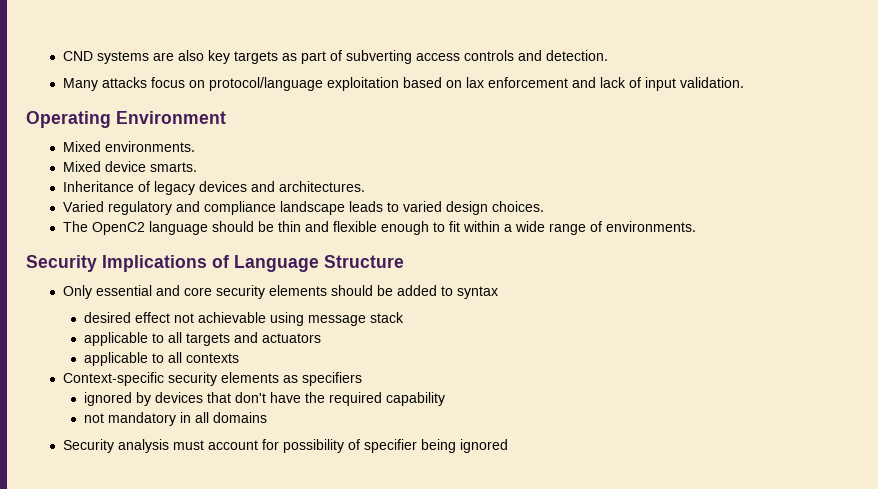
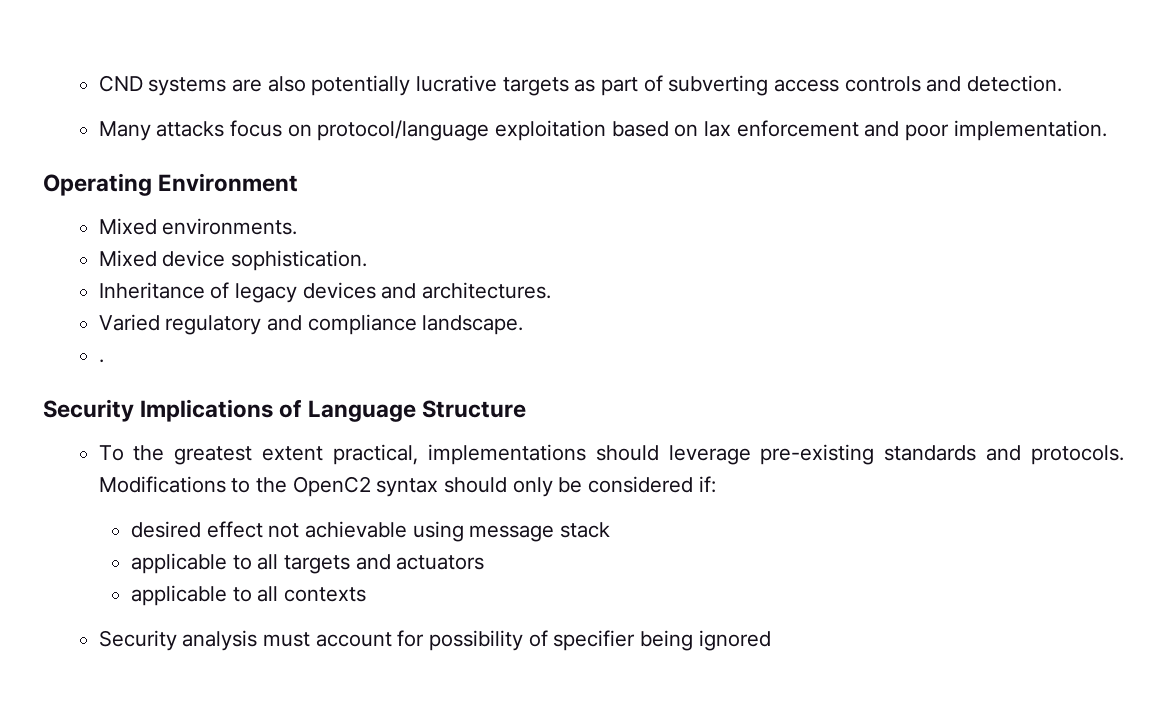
[207,50,230,64] key -> [311,75,497,96] potentially lucrative
[599,77,744,91] lack of input validation. -> [904,120,1107,141] poor implementation.
[149,162,197,172] smarts. -> [230,250,367,271] sophistication.
[279,201,544,215] [62,221,696,235] landscape leads to varied design choices. // The OpenC2 language should be thin and flexible enough to fit within a wide range of environments. -> [422,315,524,335] [98,359,104,363] landscape. // .
[62,285,498,299] Only essential and core security elements should be added to syntax -> [98,444,1124,465] [98,476,716,497] To the greatest extent practical, implementations should leverage pre-existing standards and protocols. Modifications to the OpenC2 syntax should only be considered if:
[62,372,362,386] [83,392,445,406] [83,412,267,426] // Context-specific security elements as specifiers // ignored by devices that don't have the required capability // not mandatory in all domains -> (366, 594) none

